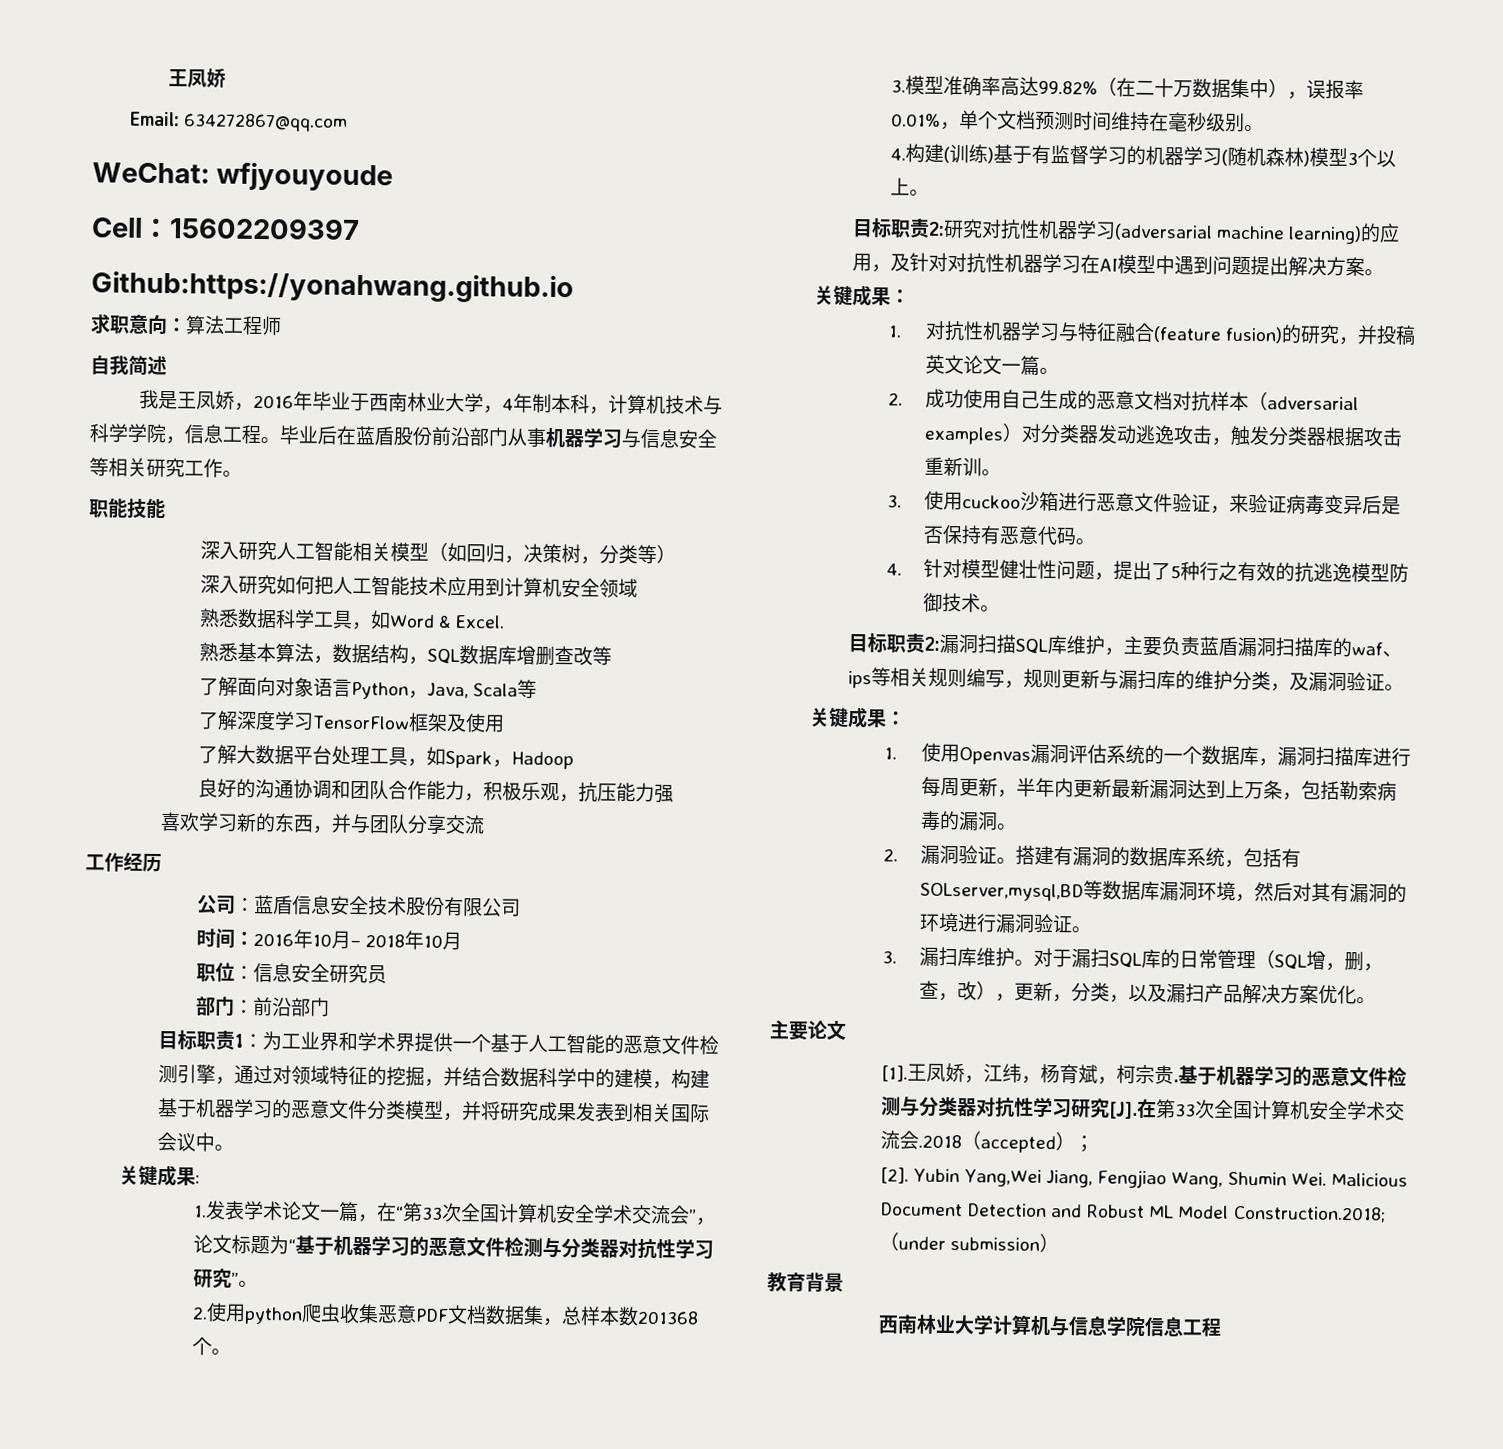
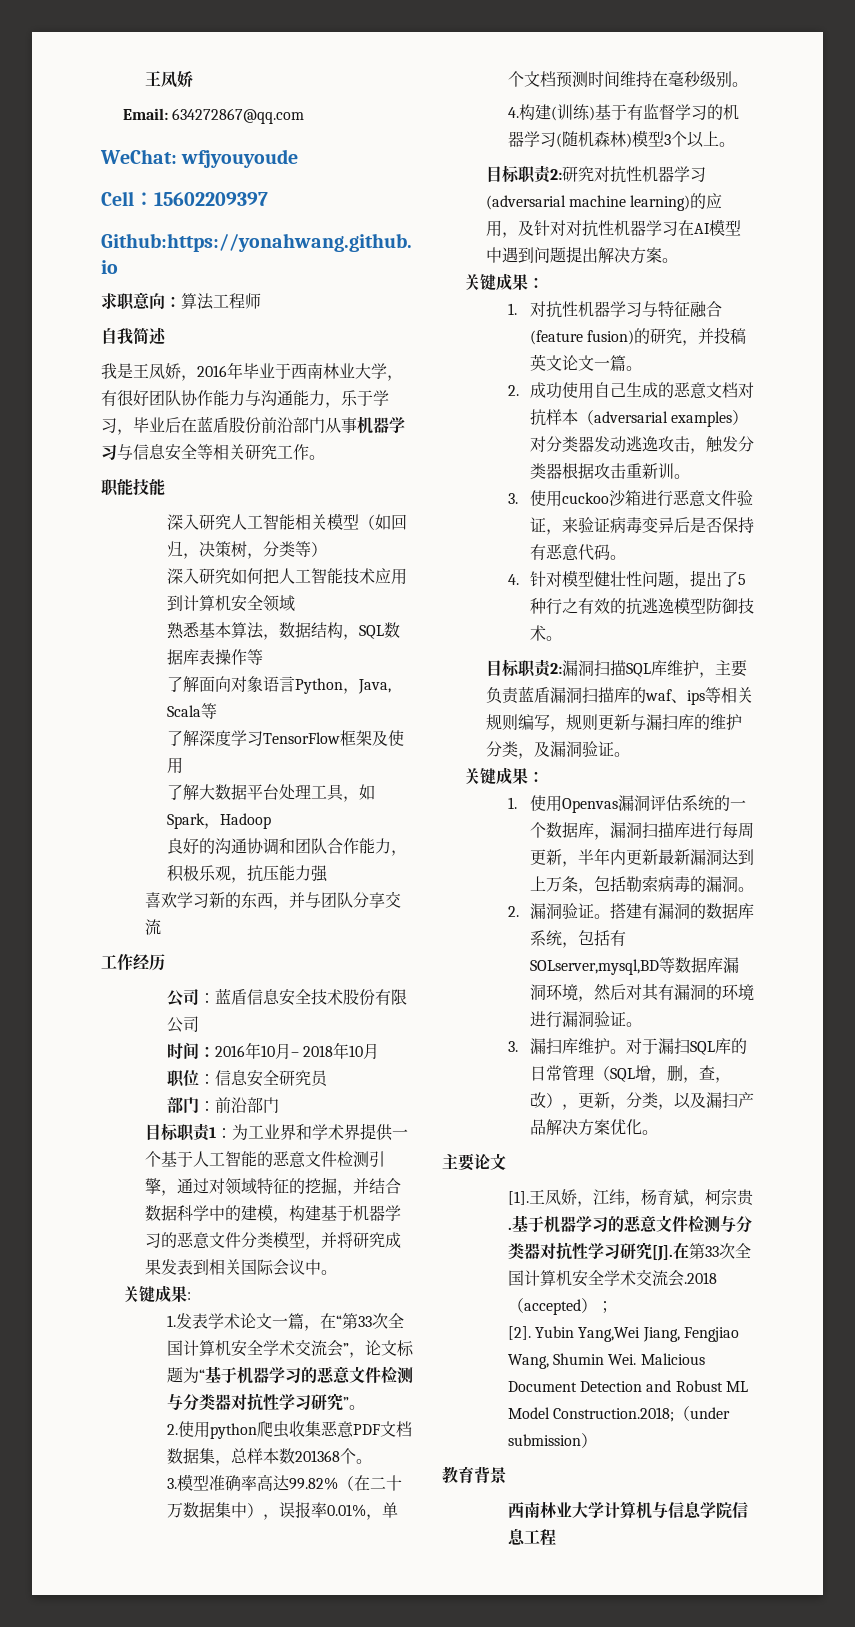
[501,393,723,415] [89,423,280,445] 4年制本科，计算机技术与科学学院，信息工程。 -> [101,390,389,408] [101,418,133,435] 有很好团队协作能力与沟通能力，乐于学习，
[198,608,506,631] // 熟悉数据科学工具，如Word & Excel. -> (295, 603) none
[515,645,593,667] 增删查改 -> [198,649,247,665] 表操作

